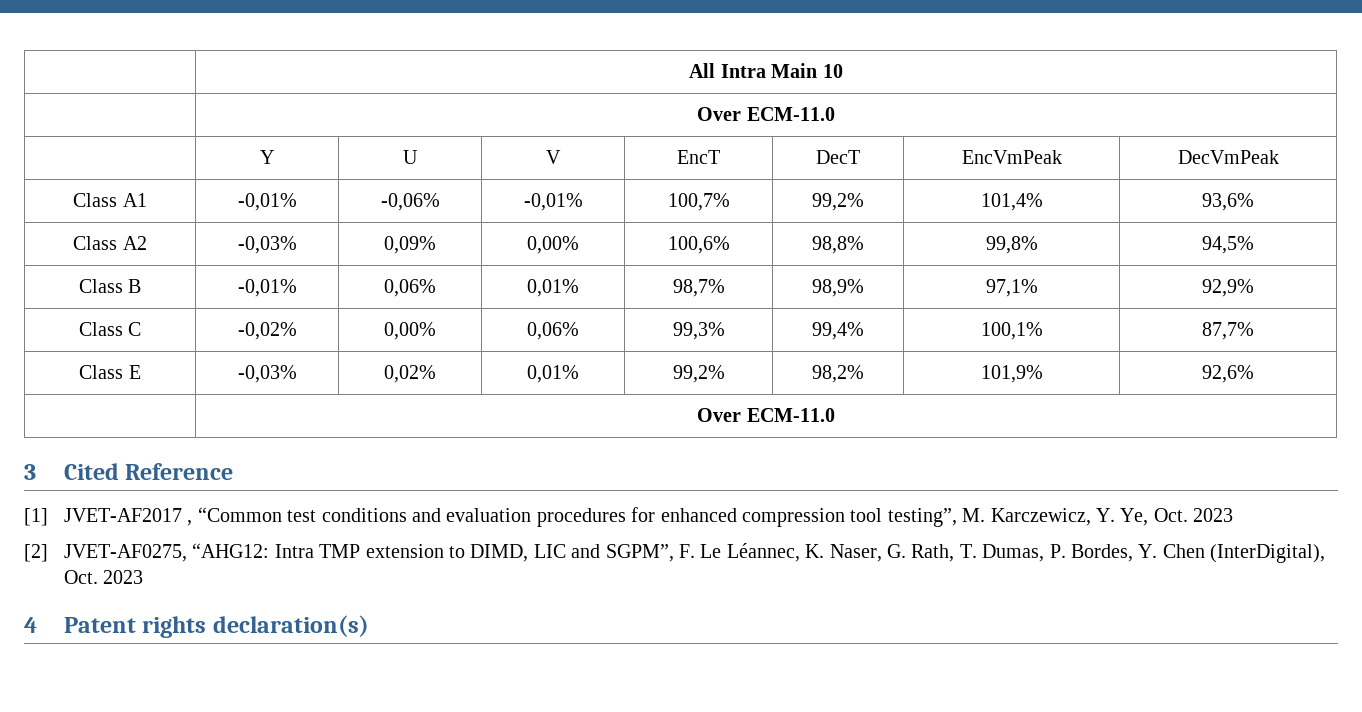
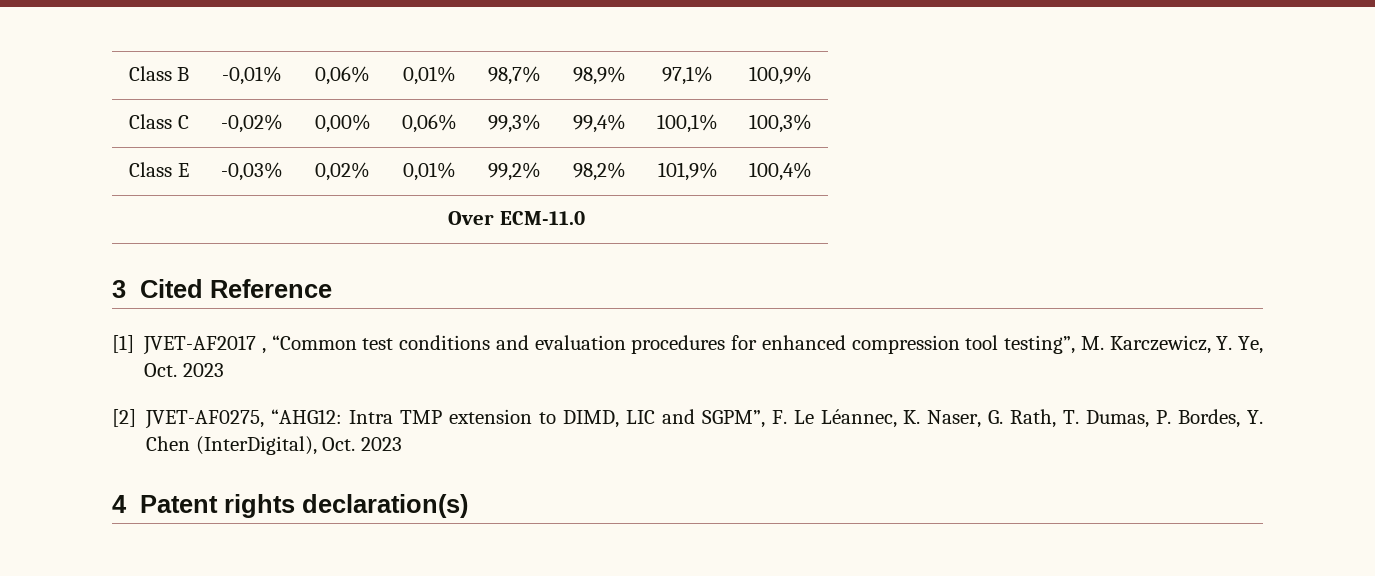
[689,63,843,78] [697,107,835,121] [260,150,274,164] [403,150,418,164] [546,150,561,164] [677,150,720,164] [816,150,860,164] [961,150,1062,164] [1177,150,1279,164] [73,193,147,207] [237,193,297,211] [380,193,440,211] [523,193,583,211] [667,193,730,211] [812,193,864,211] [980,193,1043,211] [1202,193,1254,211] [73,236,147,250] [237,236,297,254] [384,236,436,254] [527,236,579,254] [667,236,730,254] [812,236,864,254] [985,236,1038,254] [1202,236,1254,254] | All Intra Main 10 // | Over ECM-11.0 // | Y | U | V | EncT | DecT | EncVmPeak | DecVmPeak // Class A1 | -0,01% | -0,06% | -0,01% | 100,7% | 99,2% | 101,4% | 93,6% // Class A2 | -0,03% | 0,09% | 0,00% | 100,6% | 98,8% | 99,8% | 94,5% // -> (128, 73) none
[1202,279,1254,297] 92,9% -> [749,66,812,85] 100,9%
[1202,322,1254,340] 87,7% -> [749,114,812,133] 100,3%
[1202,365,1254,383] 92,6% -> [749,162,812,181] 100,4%

